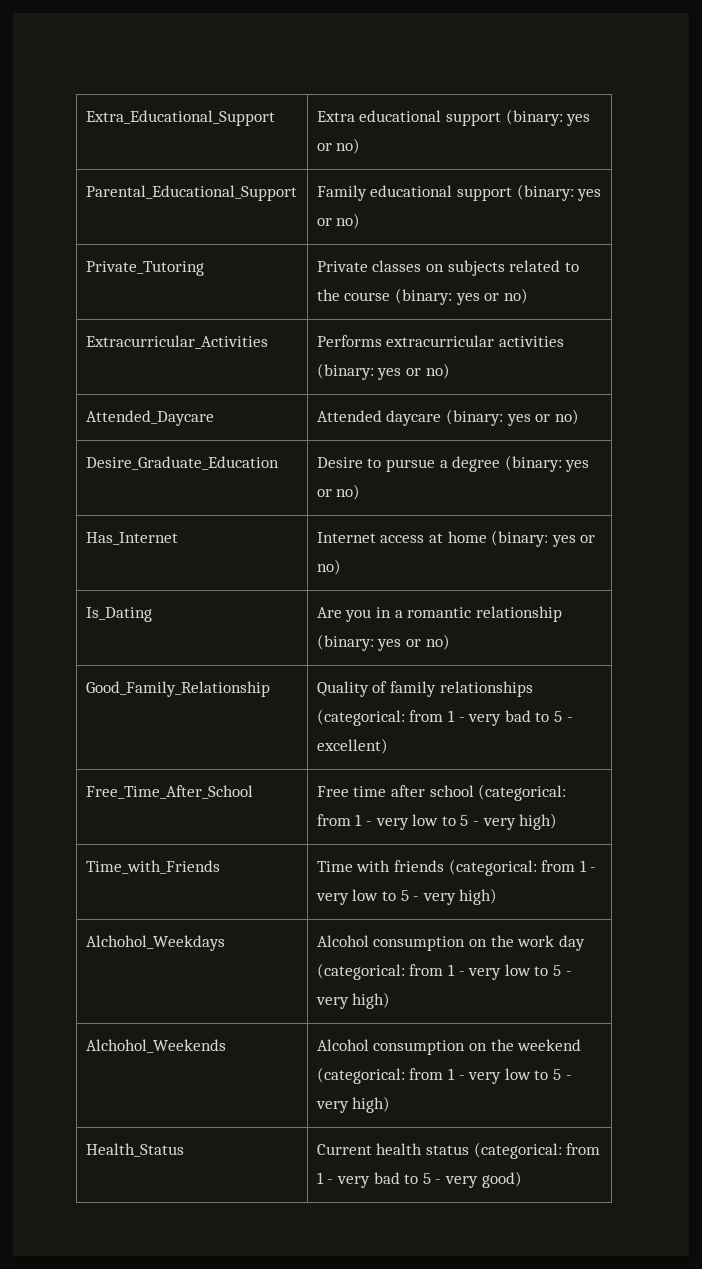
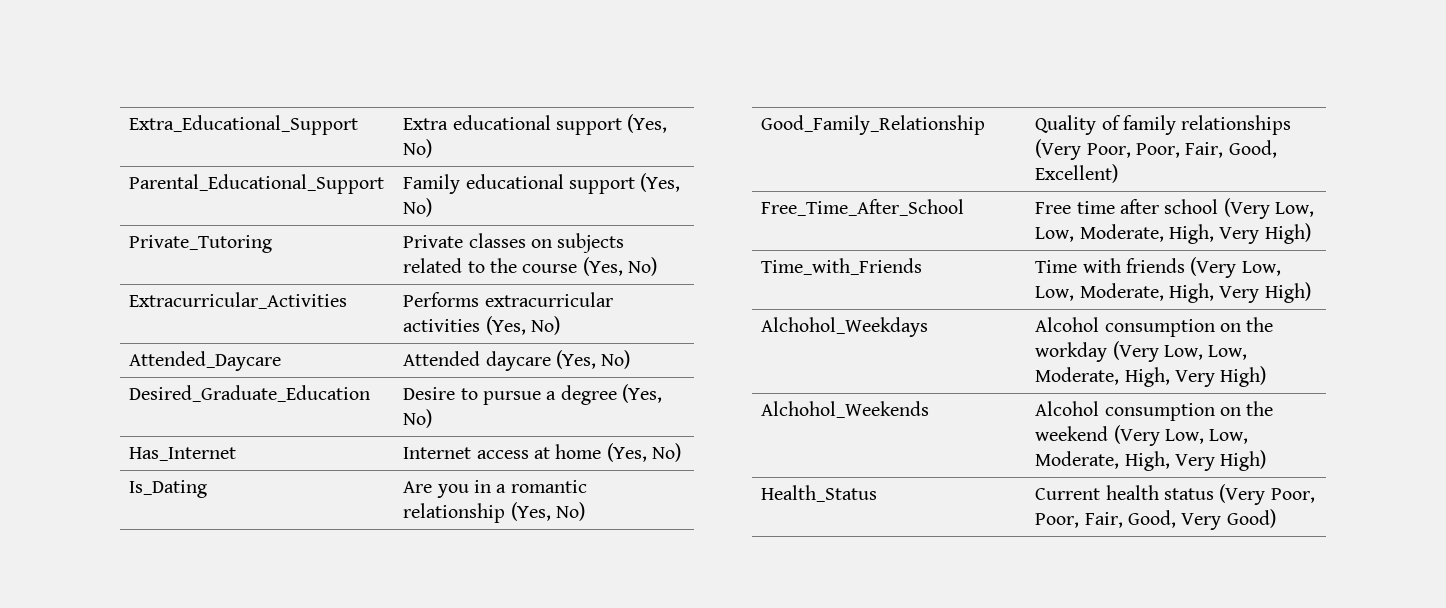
[505,109,591,126] [316,138,361,154] (binary: yes or no) -> [627,114,668,133] [403,139,433,158] (Yes, No)
[516,184,602,201] [316,213,361,229] (binary: yes or no) -> [640,173,681,192] [403,198,433,217] (Yes, No)
[395,288,528,305] (binary: yes or no) -> [582,257,658,276] (Yes, No)
[316,363,450,380] (binary: yes or no) -> [485,316,561,335] (Yes, No)
[446,409,579,426] [85,456,279,470] (binary: yes or no) // Desire_Graduate_Education -> [556,350,631,369] [129,385,371,402] (Yes, No) // Desired_Graduate_Education
[504,455,590,472] [316,484,361,500] (binary: yes or no) -> [622,384,663,403] [403,409,433,428] (Yes, No)
[491,530,596,547] [316,559,341,575] (binary: yes or no) -> [606,443,682,462] (Yes, No)
[316,634,450,651] (binary: yes or no) -> [510,502,586,521] (Yes, No)
[316,709,573,726] [316,738,388,754] (categorical: from 1 - very bad to 5 - excellent) -> [1035,139,1277,160] [1035,164,1119,183] (Very Poor, Poor, Fair, Good, Excellent)
[478,784,567,801] [316,813,558,830] [85,860,220,874] [316,859,597,876] [315,888,498,905] (categorical: from 1 - very low to 5 - very high) // Time_with_Friends | Time with friends (categorical: from 1 - very low to 5 - very high) -> [1223,198,1315,219] [1035,223,1311,244] [761,258,923,275] [1035,257,1281,278] [1035,282,1311,303] (Very Low, Low, Moderate, High, Very High) // Time_with_Friends | Time with friends (Very Low, Low, Moderate, High, Very High)
[517,935,585,951] [316,963,572,980] [315,992,391,1009] work day (categorical: from 1 - very low to 5 - very high) -> [1035,341,1248,362] [1035,366,1267,387] workday (Very Low, Low, Moderate, High, Very High)
[316,1067,572,1084] [315,1096,391,1113] [85,1143,184,1157] [316,1142,601,1159] [316,1171,522,1188] (categorical: from 1 - very low to 5 - very high) // Health_Status | Current health status (categorical: from 1 - very bad to 5 - very good) -> [1113,425,1249,446] [1035,450,1267,471] [761,485,878,502] [1035,484,1315,505] [1035,509,1276,530] (Very Low, Low, Moderate, High, Very High) // Health_Status | Current health status (Very Poor, Poor, Fair, Good, Very Good)

